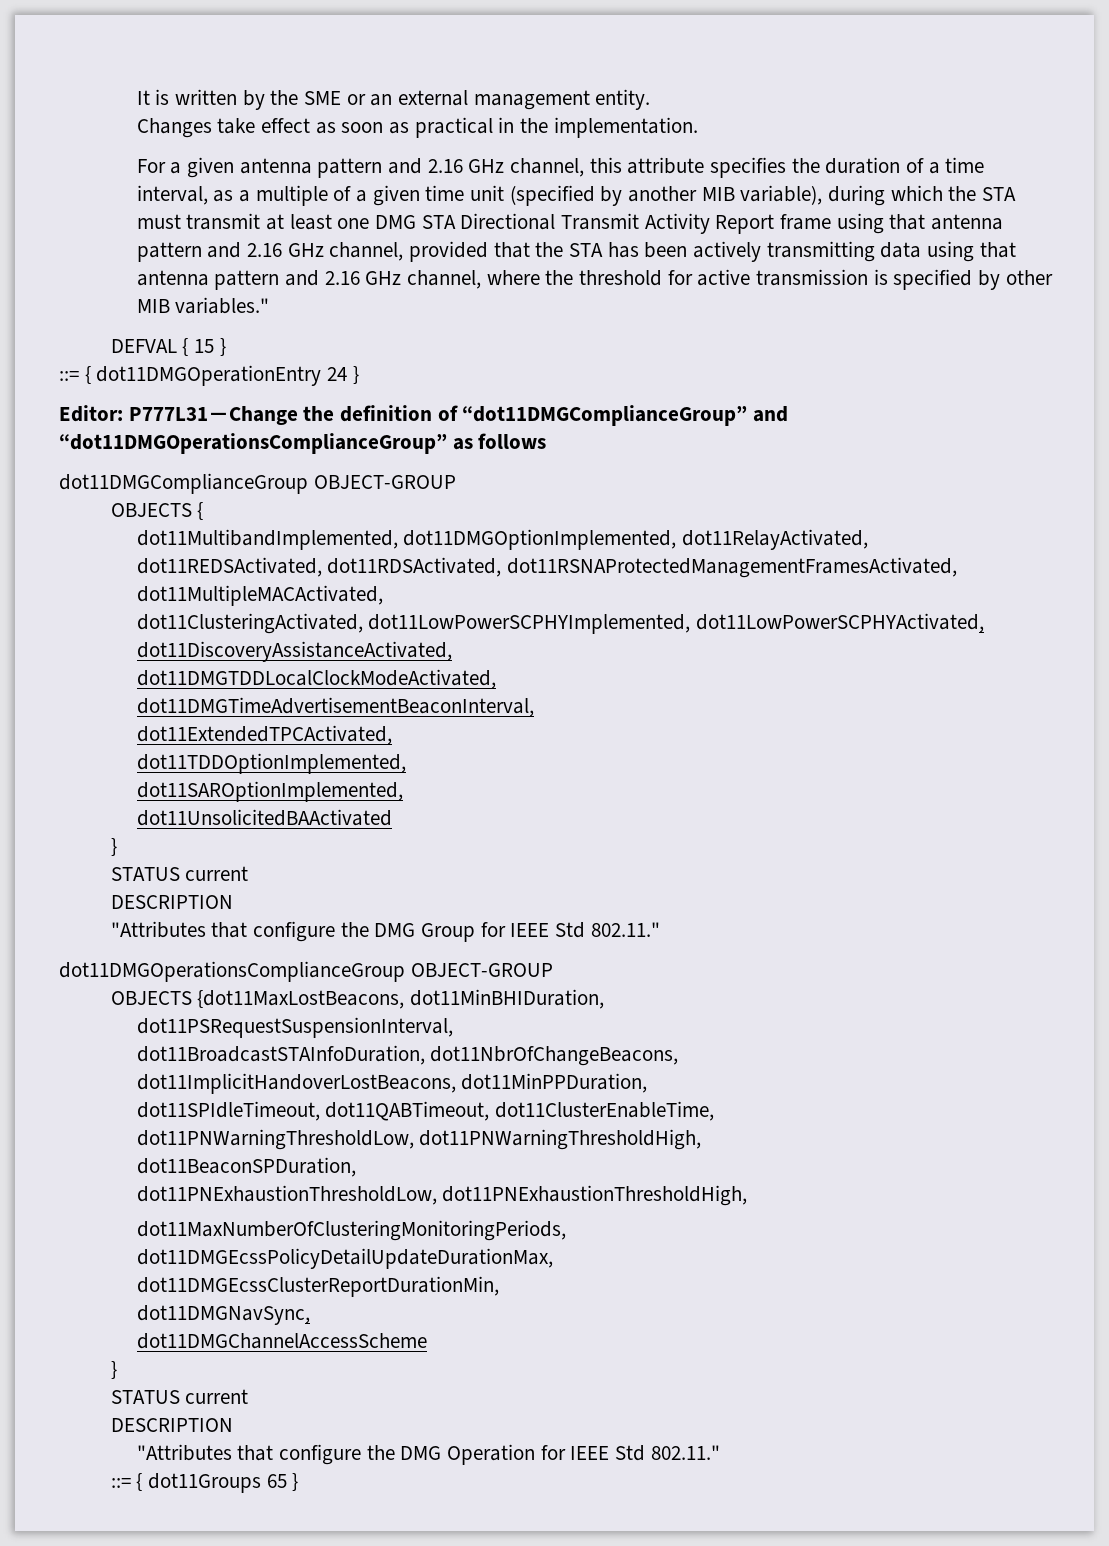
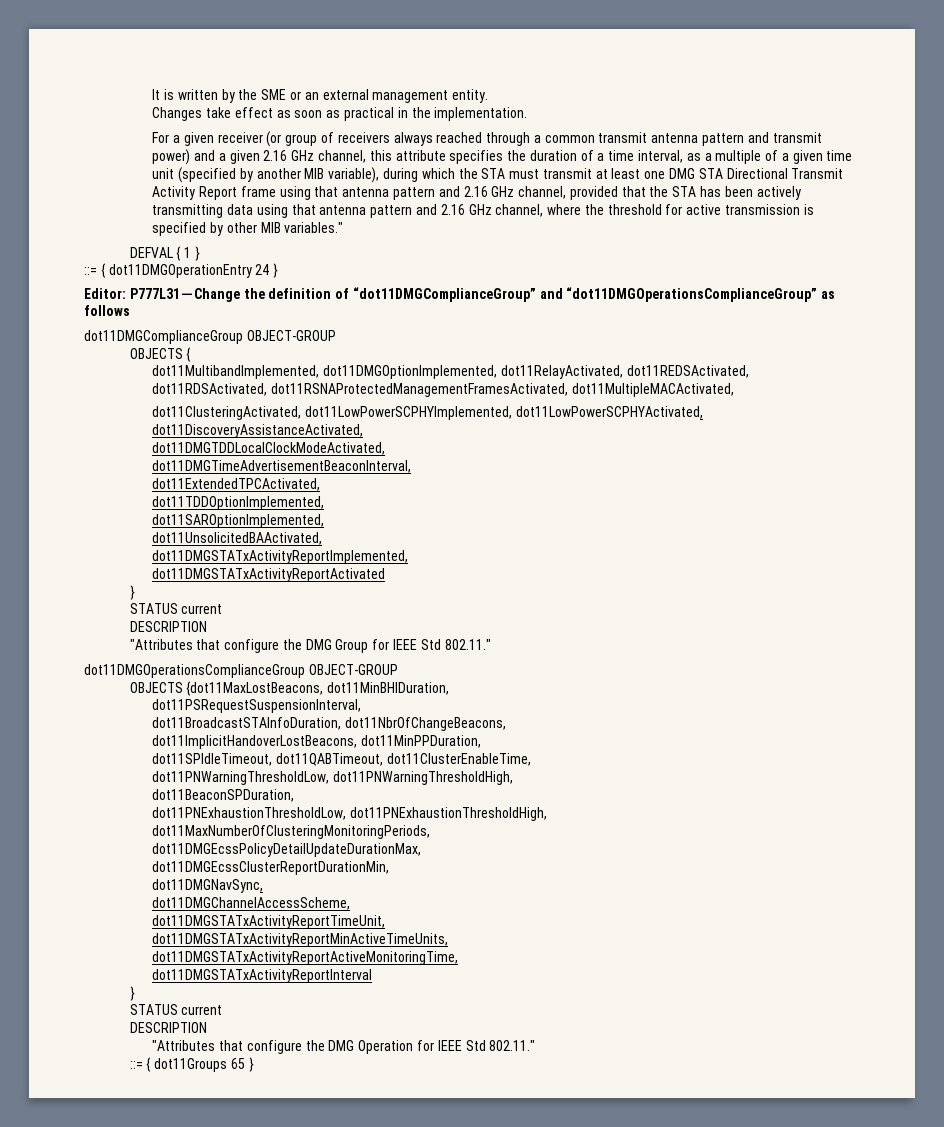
[239,158,422,178] antenna pattern and -> [217,131,822,147] [152,149,260,165] receiver (or group of receivers always reached through a common transmit antenna pattern and transmit power) and a given
[194,339,215,353] 15 -> [184,247,192,258] 1
[136,809,392,826] dot11UnsolicitedBAActivated -> [152,532,323,545] [152,550,409,564] [152,568,386,582] dot11UnsolicitedBAActivated, // dot11DMGSTATxActivityReportImplemented, // dot11DMGSTATxActivityReportActivated
[136,1333,427,1349] dot11DMGChannelAccessScheme -> [152,897,351,910] [152,915,386,929] [152,933,449,947] [152,951,459,965] [152,969,373,983] dot11DMGChannelAccessScheme, // dot11DMGSTATxActivityReportTimeUnit, // dot11DMGSTATxActivityReportMinActiveTimeUnits, // dot11DMGSTATxActivityReportActiveMonitoringTime, // dot11DMGSTATxActivityReportInterval

